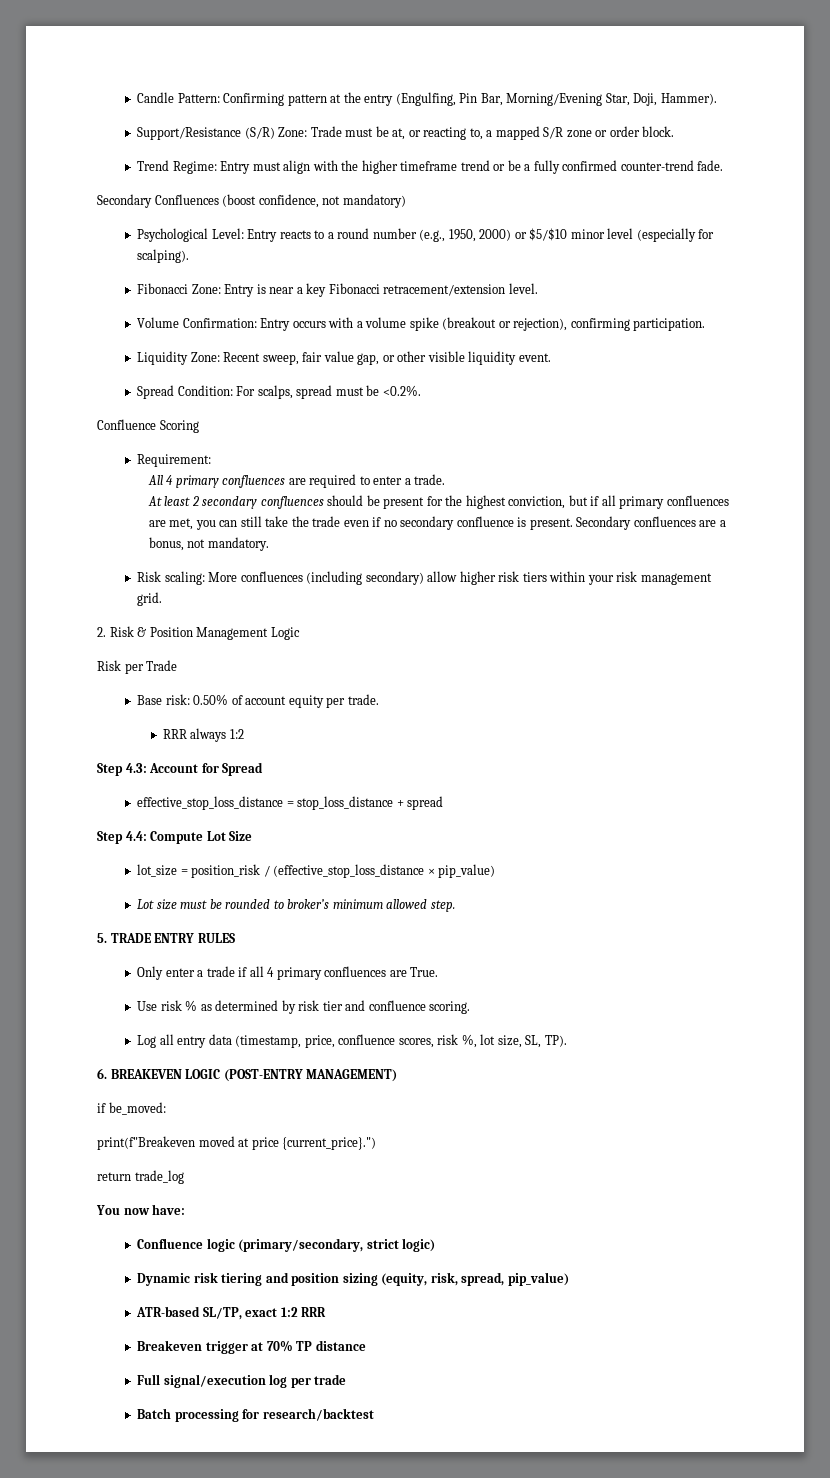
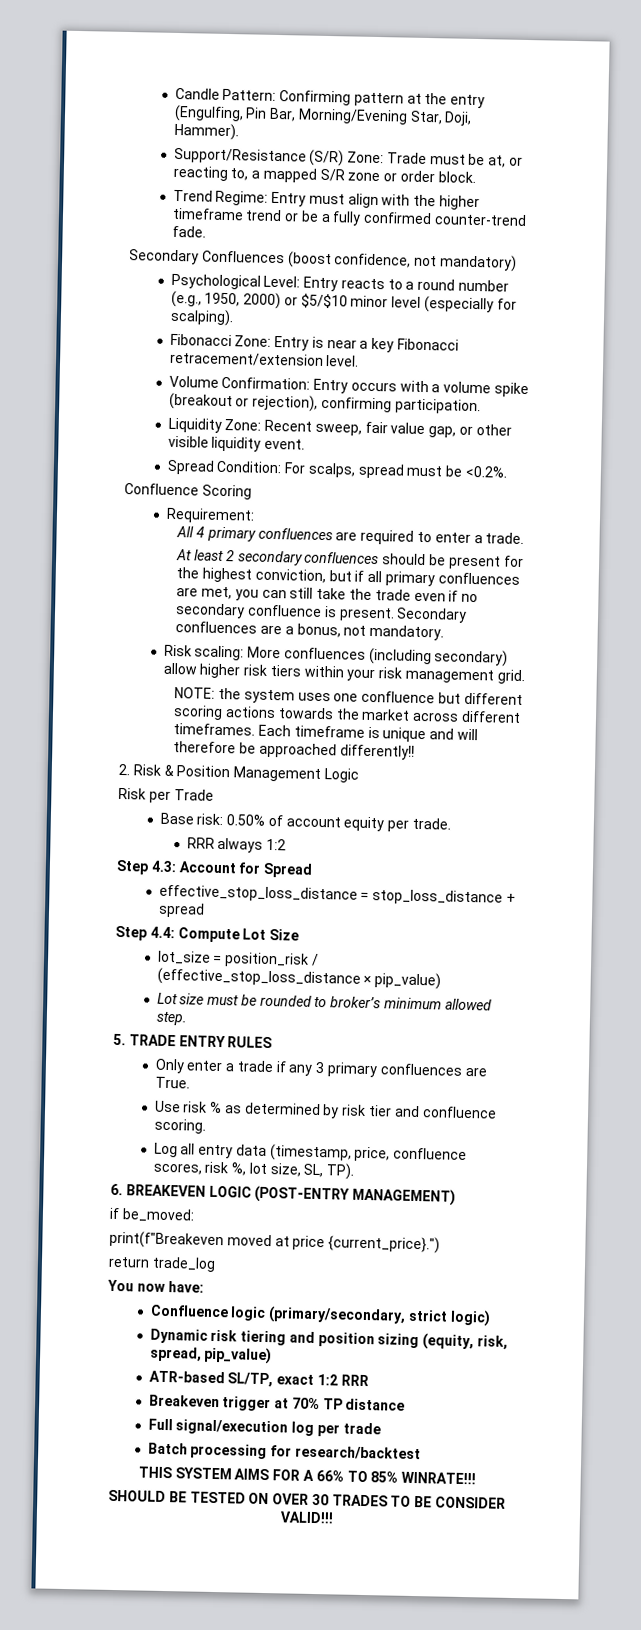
(163, 599) none -> [174,687,523,706] [173,705,521,723] [173,723,478,743] [173,741,415,760] // NOTE: the system uses one confluence but different scoring actions towards the market across different timeframes. Each timeframe is unique and will therefore be approached differently!!
[249,966,275,977] all 4 -> [288,1061,326,1076] any 3
(374, 1414) none -> [137,1466,477,1485] [107,1489,507,1509] [279,1511,334,1524] // THIS SYSTEM AIMS FOR A 66% TO 85% WINRATE!!! // SHOULD BE TESTED ON OVER 30 TRADES TO BE CONSIDER VALID!!!

